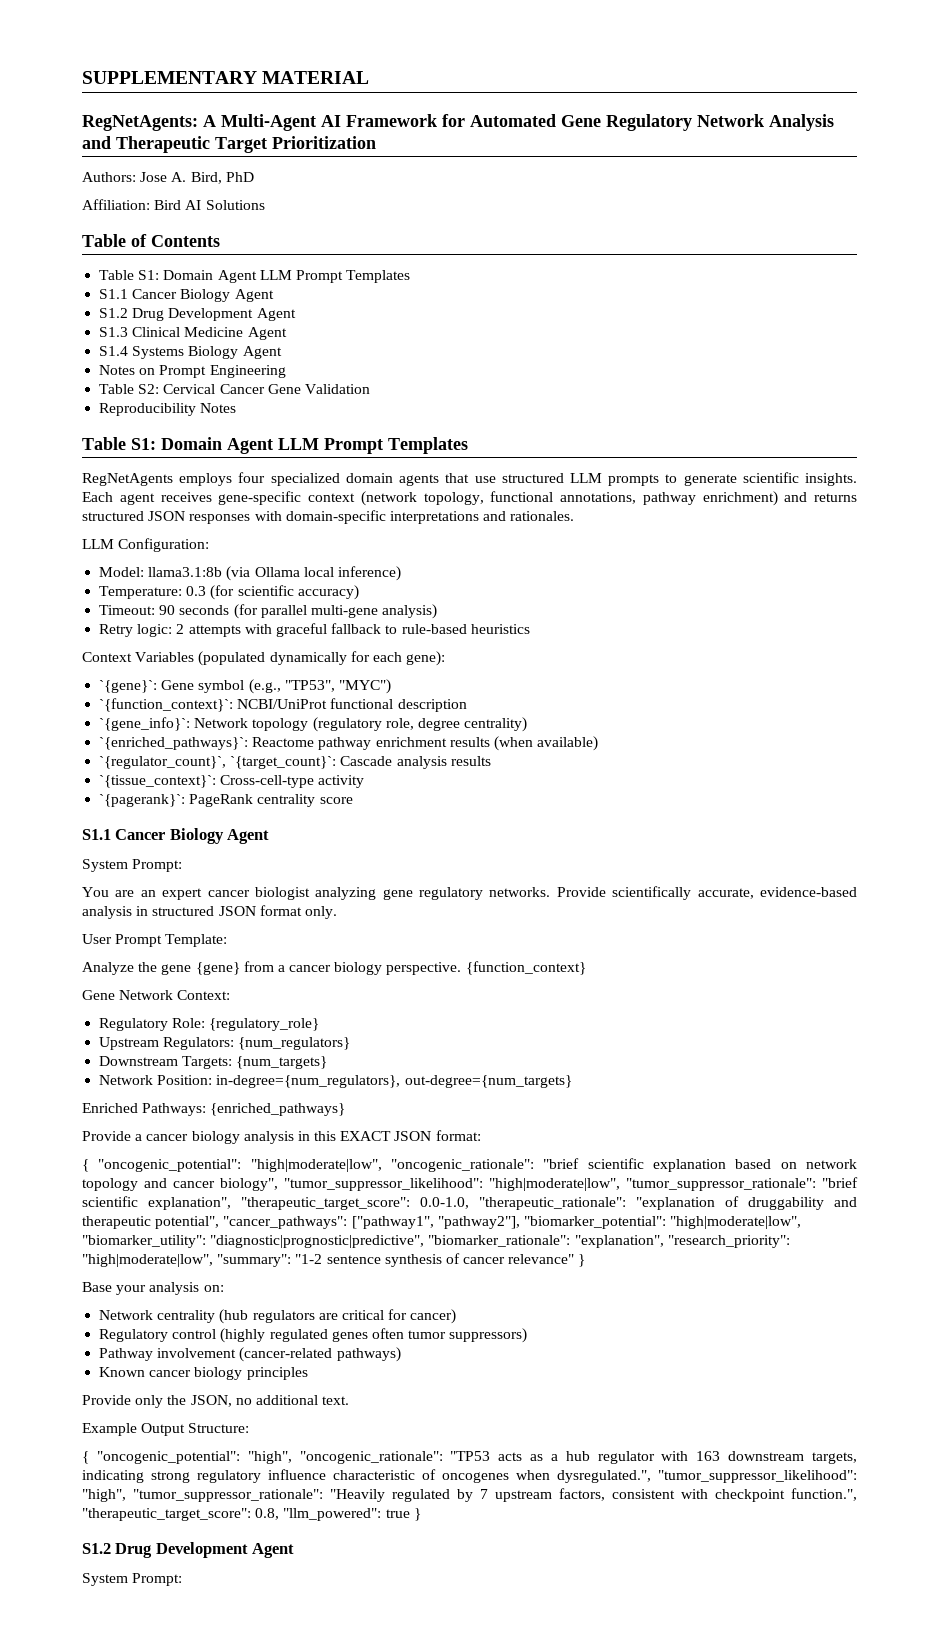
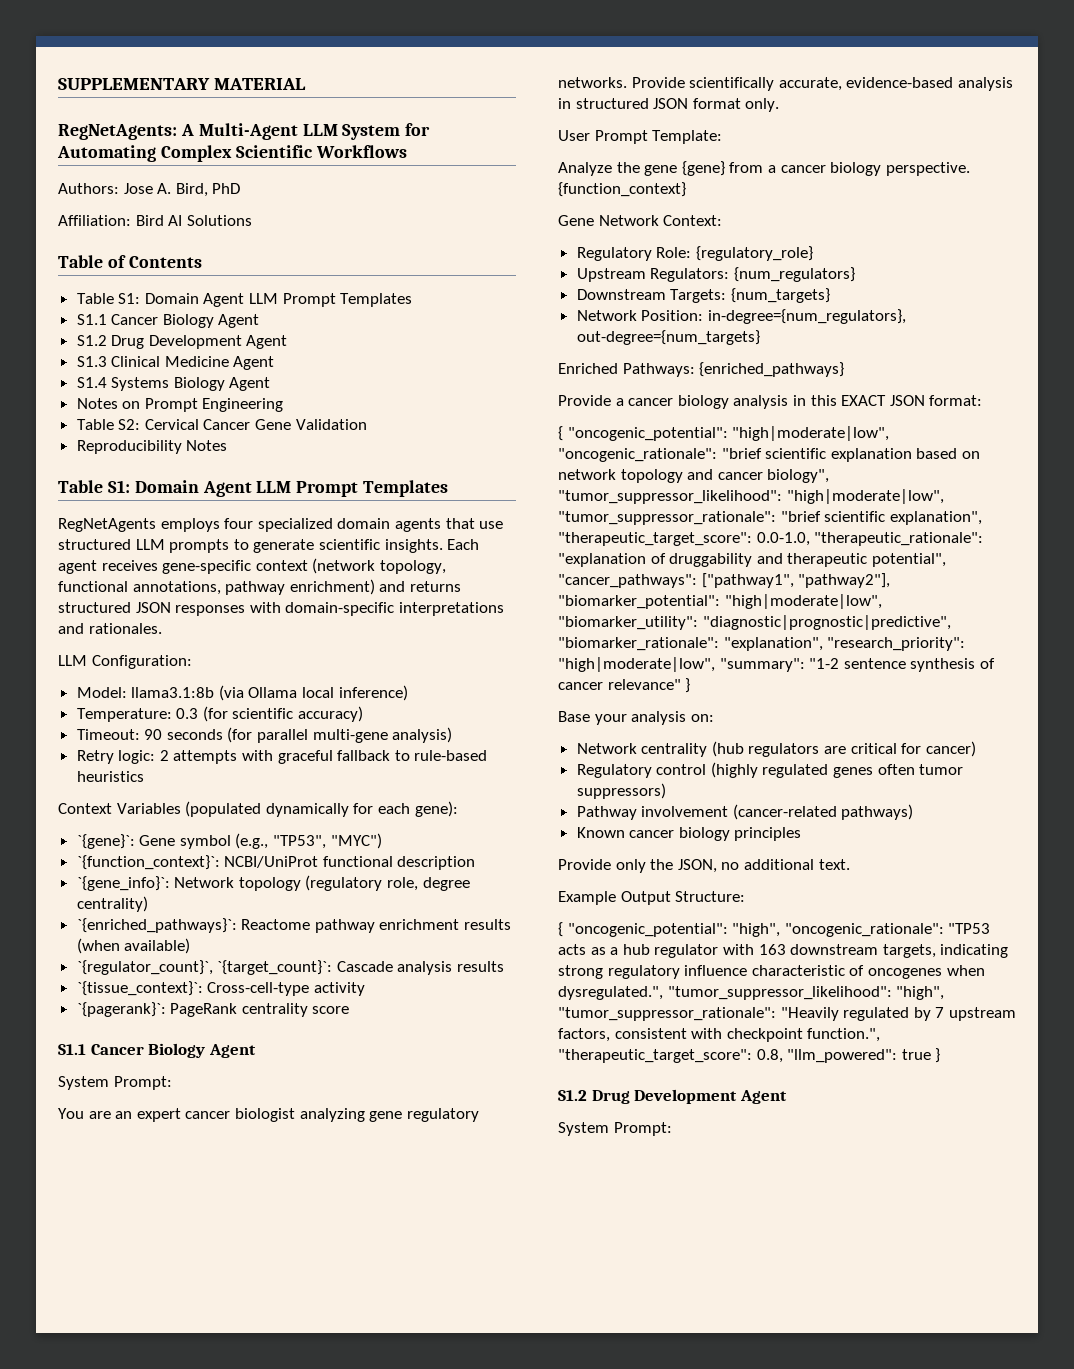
[321,114,834,131] [82,136,376,153] AI Framework for Automated Gene Regulatory Network Analysis and Therapeutic Target Prioritization -> [302,123,431,140] [57,145,407,162] LLM System for Automating Complex Scientific Workflows

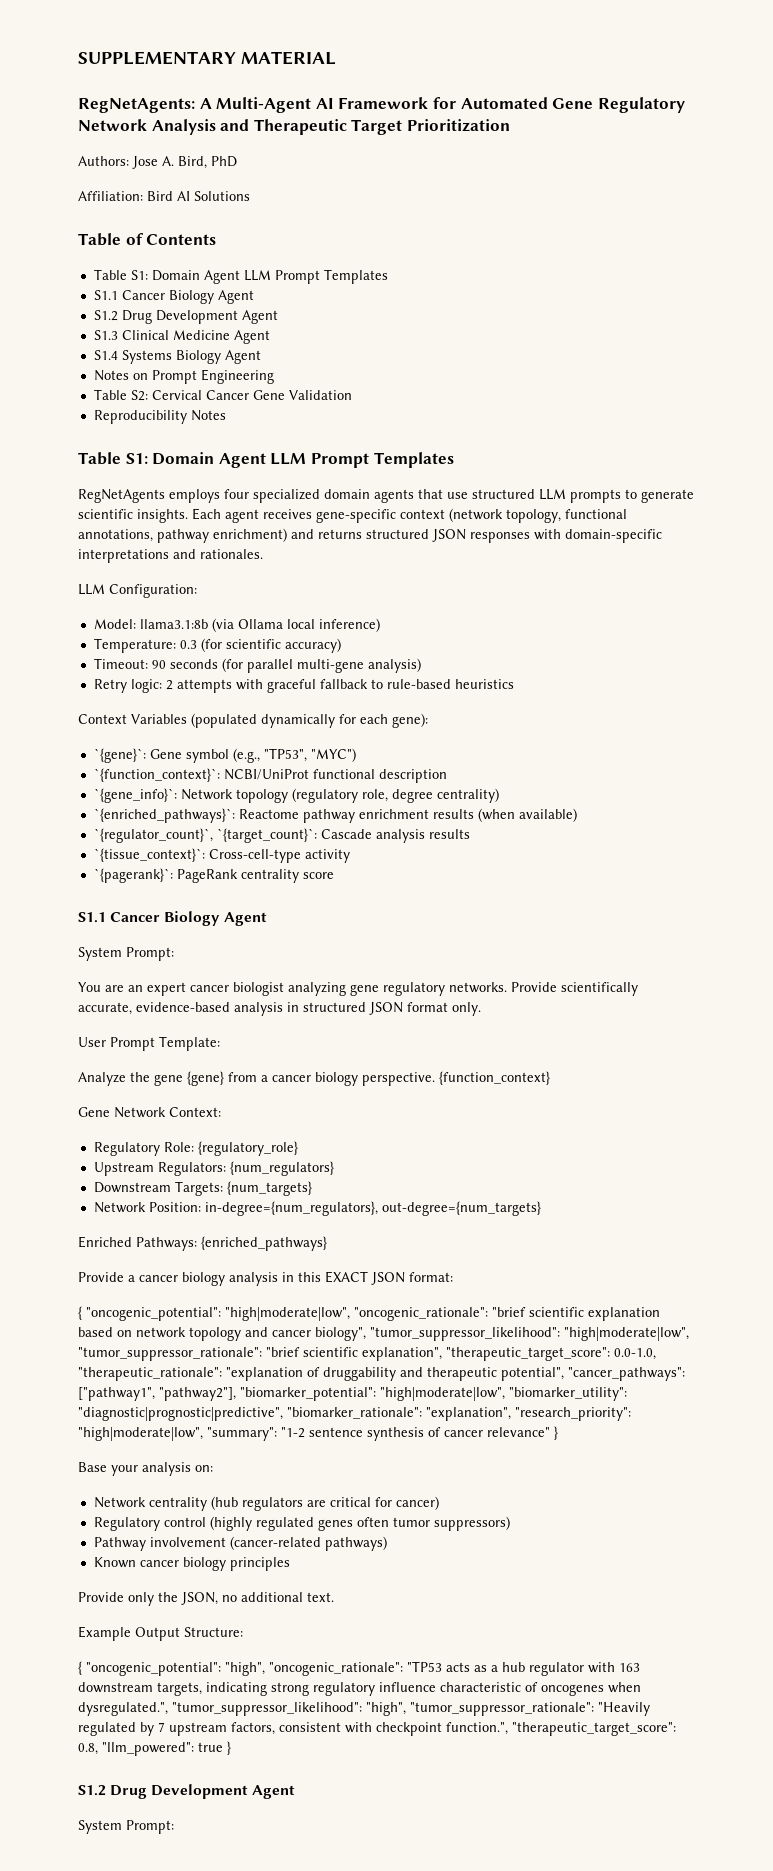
[302,123,431,140] [57,145,407,162] LLM System for Automating Complex Scientific Workflows -> [315,97,685,113] [78,119,510,135] AI Framework for Automated Gene Regulatory Network Analysis and Therapeutic Target Prioritization

